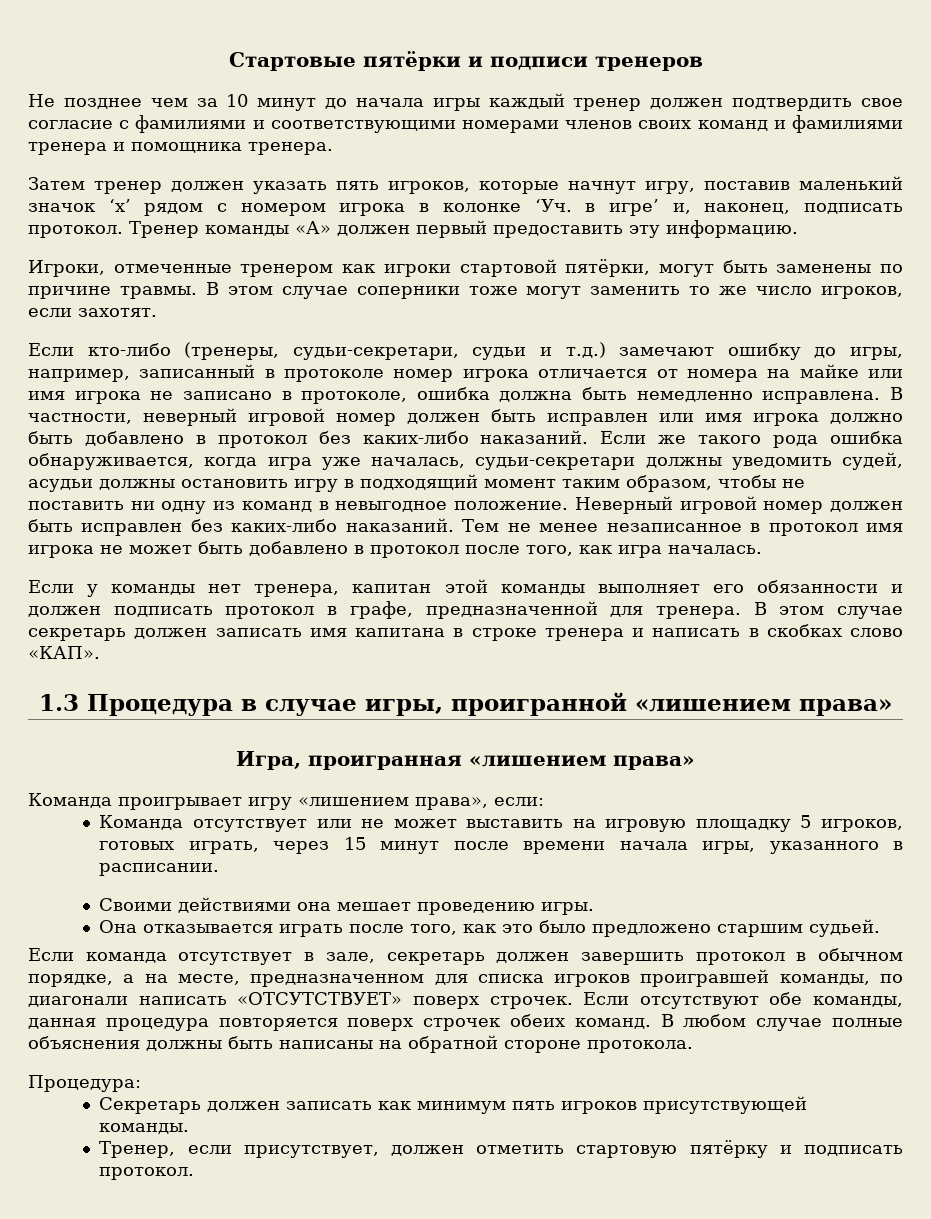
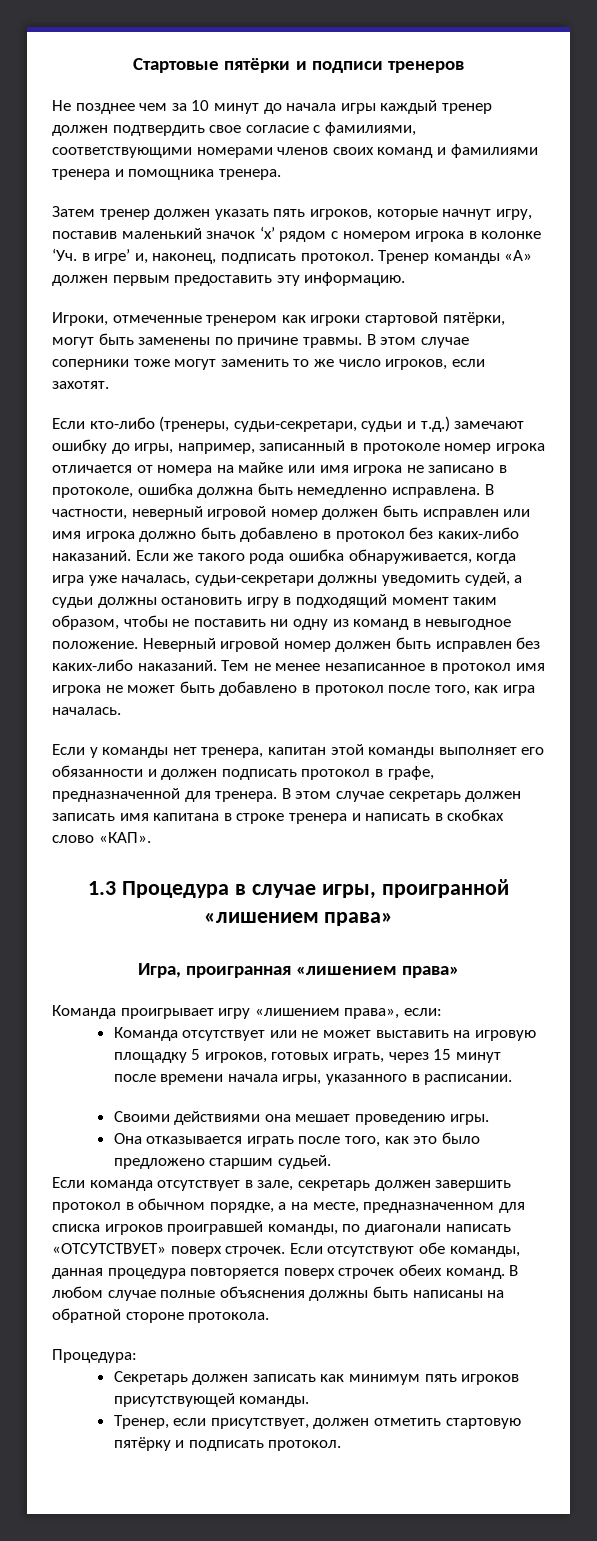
[135,115,265,133] фамилиями и -> [324,122,416,136] фамилиями,
[416,220,487,238] первый -> [112,275,170,286] первым
[28,479,93,492] асудьи -> [514,575,523,583] [52,597,93,608] а судьи

